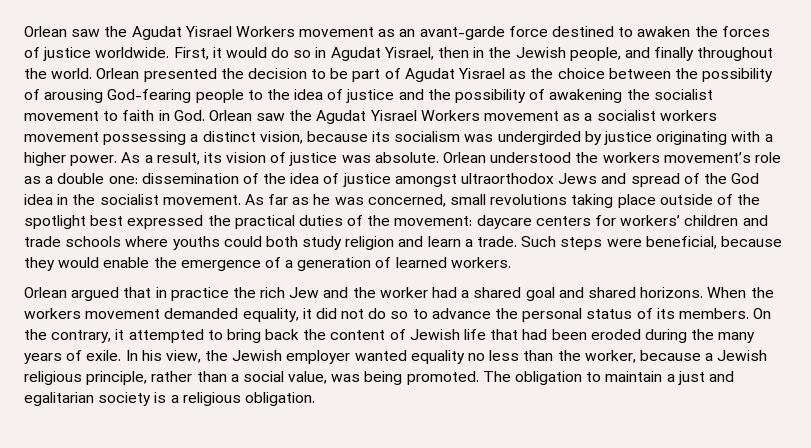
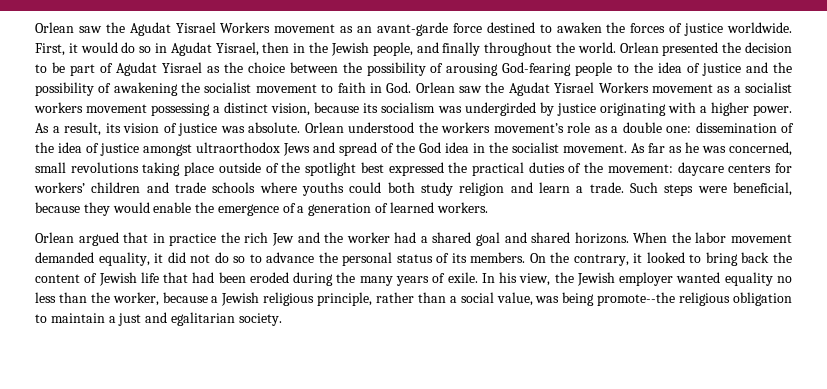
[24,308,81,319] workers -> [695,232,727,243] labor
[128,329,204,343] attempted -> [646,252,685,263] looked
[406,371,511,385] promoted. The -> [597,292,731,306] promote--the religious
[98,392,315,406] society is a religious obligation. -> [238,313,282,326] society.

